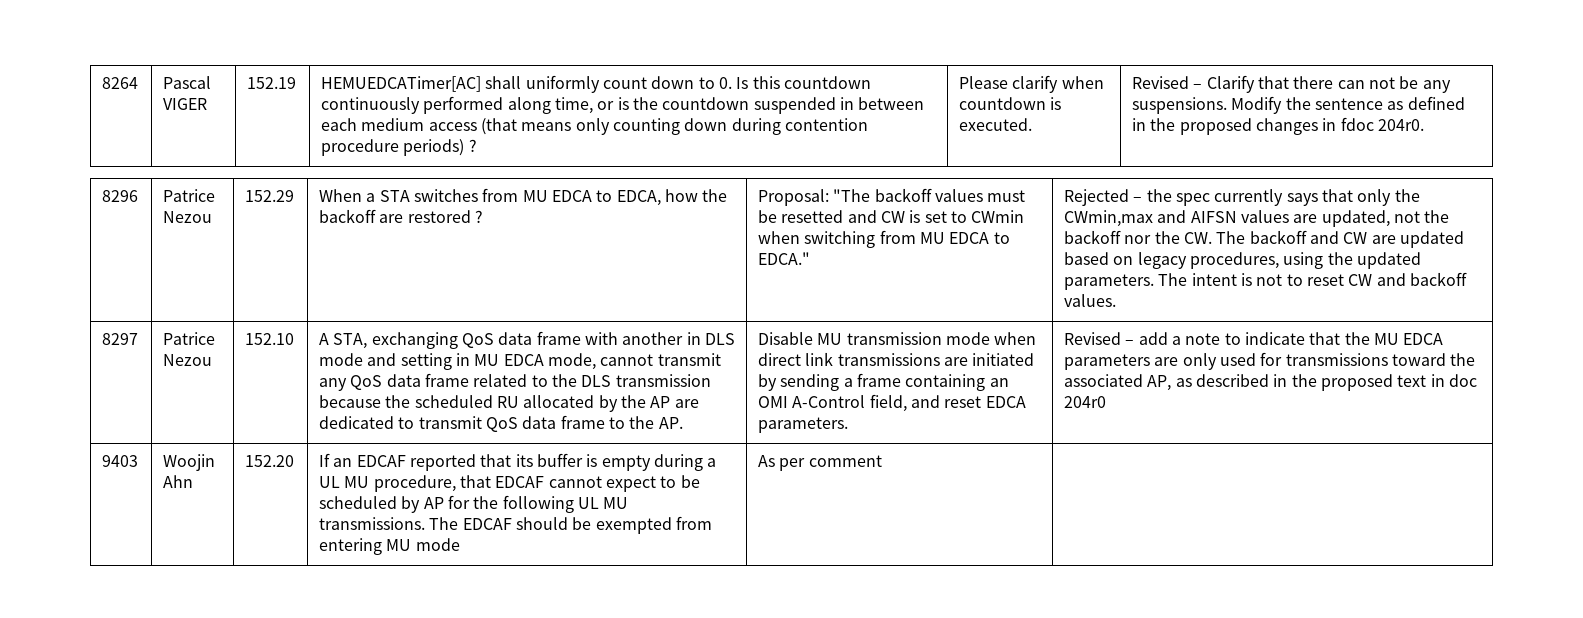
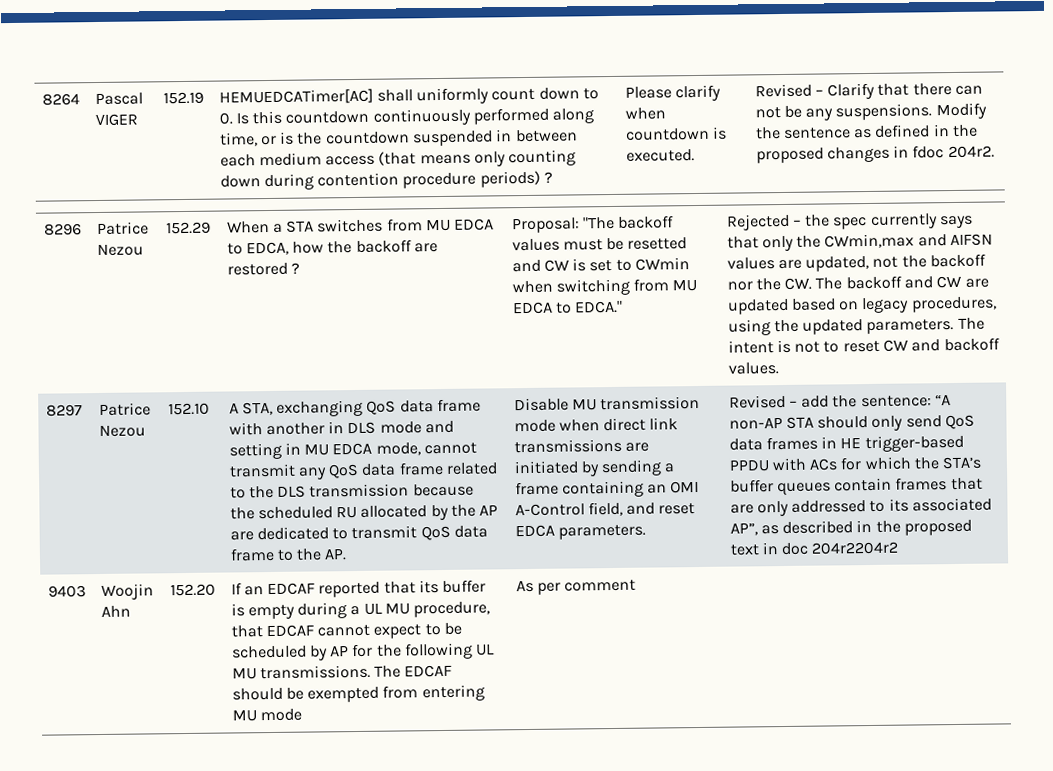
[1377,119,1424,131] 204r0. -> [947,145,995,159] 204r2.
[1171,332,1444,345] [1064,352,1476,370] [1064,374,1172,391] a note to indicate that the MU EDCA parameters are only used for transmissions toward the associated AP, -> [832,394,952,408] [728,414,976,431] [728,434,964,453] [728,456,983,472] [729,477,983,496] [729,497,993,517] [729,522,758,536] the sentence: “A non-AP STA should only send QoS data frames in HE trigger-based PPDU with ACs for which the STA’s buffer queues contain frames that are only addressed to its associated AP”,
[1064,396,1107,408] 204r0 -> [811,541,899,555] 204r2204r2

